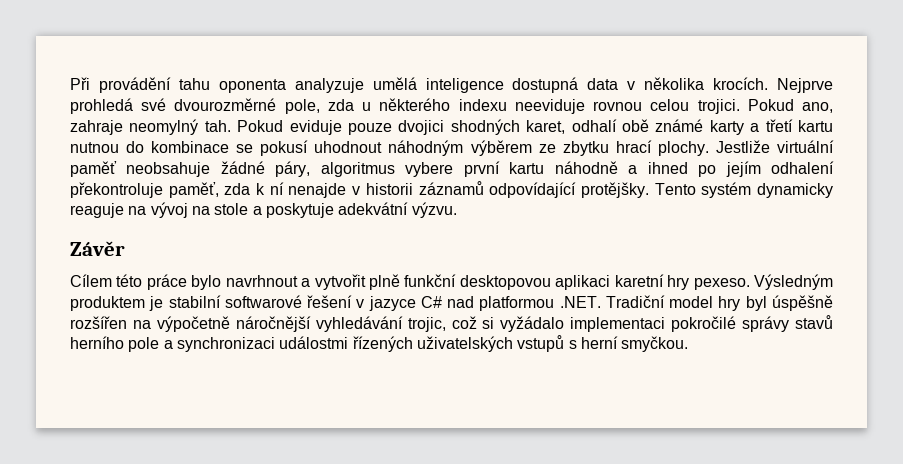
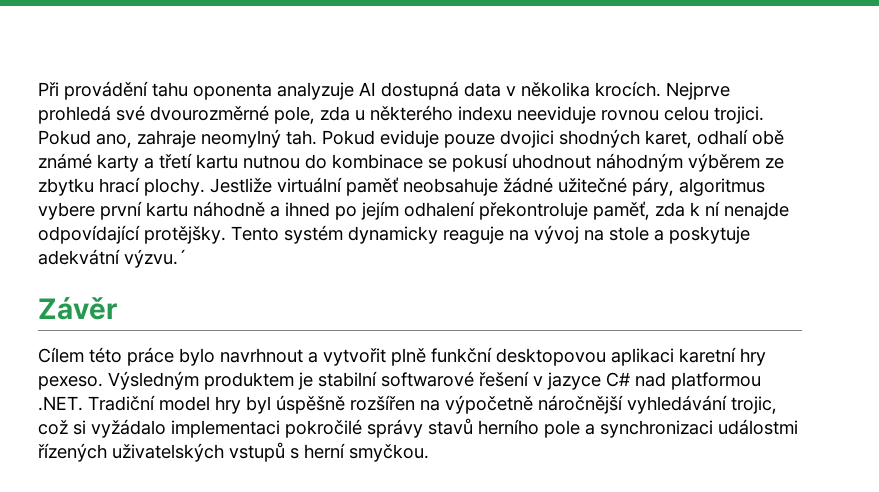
[372,77,504,93] umělá inteligence -> [359,82,376,96] AI
(265, 167) none -> [558,177,627,193] užitečné
[352,181,484,195] v historii záznamů -> (789, 211) none
[411,202,457,218] výzvu. -> [124,249,187,268] výzvu.´

